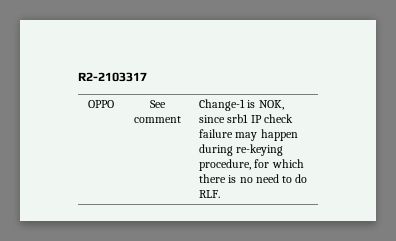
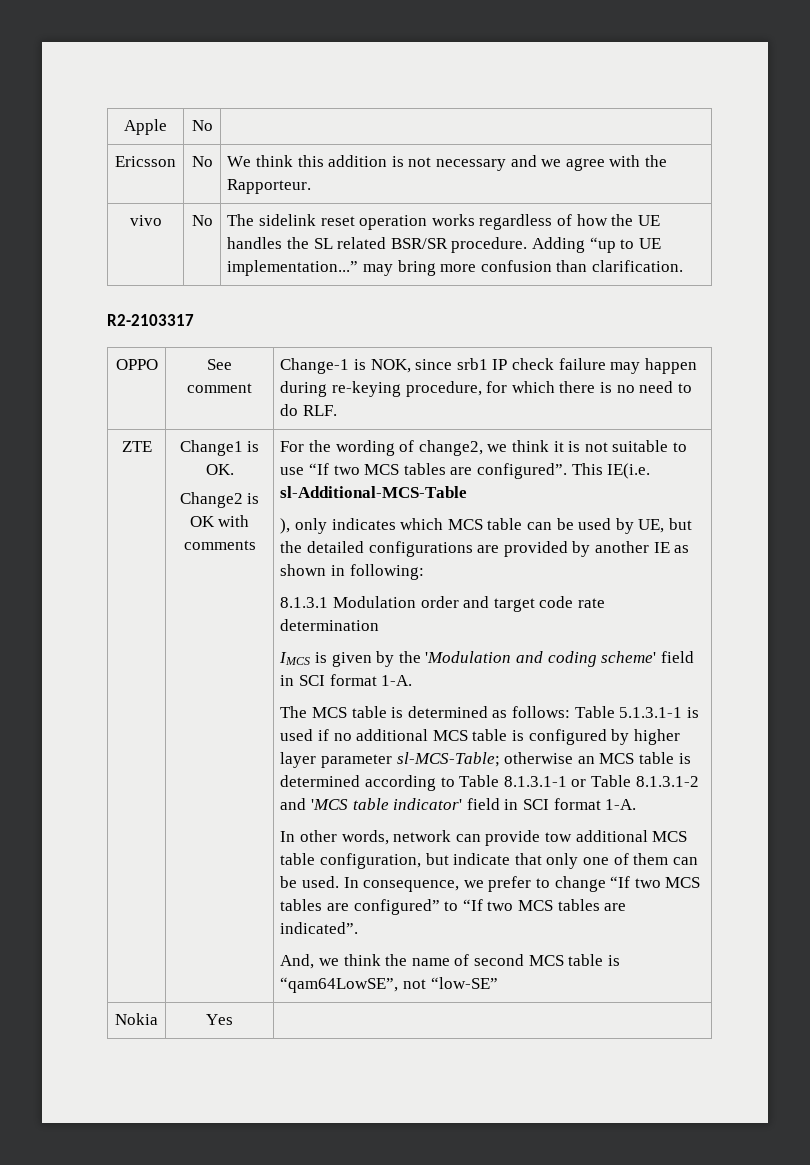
(78, 77) none -> [124,119,167,135] [191,120,213,131] [115,156,176,167] [191,156,213,167] [227,155,667,171] [227,179,312,194] [129,215,162,226] [191,215,213,226] [227,214,660,230] [227,237,661,253] [227,260,683,276] Apple | No | // Ericsson | No | We think this addition is not necessary and we agree with the Rapporteur. // vivo | No | The sidelink reset operation works regardless of how the UE handles the SL related BSR/SR procedure. Adding “up to UE implementation...” may bring more confusion than clarification. //
(221, 194) none -> [121,441,152,452] [179,440,260,456] [205,464,234,475] [179,492,260,508] [189,515,250,527] [183,540,256,550] [280,440,687,456] [280,463,651,479] [280,486,468,498] [280,518,692,534] [280,541,690,557] [280,564,424,580] [280,596,605,612] [280,619,380,631] [279,651,694,667] [280,674,413,686] [280,706,699,718] [280,729,680,745] [280,752,691,768] [280,775,699,791] [280,798,637,810] [280,830,688,846] [280,853,698,869] [280,876,701,892] [280,899,627,915] [280,922,359,934] [280,954,620,969] [280,977,498,993] [115,1013,158,1025] [206,1014,233,1025] // ZTE | Change1 is OK. // Change2 is OK with comments | For the wording of change2, we think it is not suitable to use “If two MCS tables are configured”. This IE(i.e. sl-Additional-MCS-Table // ), only indicates which MCS table can be used by UE, but the detailed configurations are provided by another IE as shown in following: // 8.1.3.1 Modulation order and target code rate determination // IMCS is given by the 'Modulation and coding scheme' field in SCI format 1-A. // The MCS table is determined as follows: Table 5.1.3.1-1 is used if no additional MCS table is configured by higher layer parameter sl-MCS-Table; otherwise an MCS table is determined according to Table 8.1.3.1-1 or Table 8.1.3.1-2 and 'MCS table indicator' field in SCI format 1-A. // In other words, network can provide tow additional MCS table configuration, but indicate that only one of them can be used. In consequence, we prefer to change “If two MCS tables are configured” to “If two MCS tables are indicated”. // And, we think the name of second MCS table is “qam64LowSE”, not “low-SE” // Nokia | Yes |

